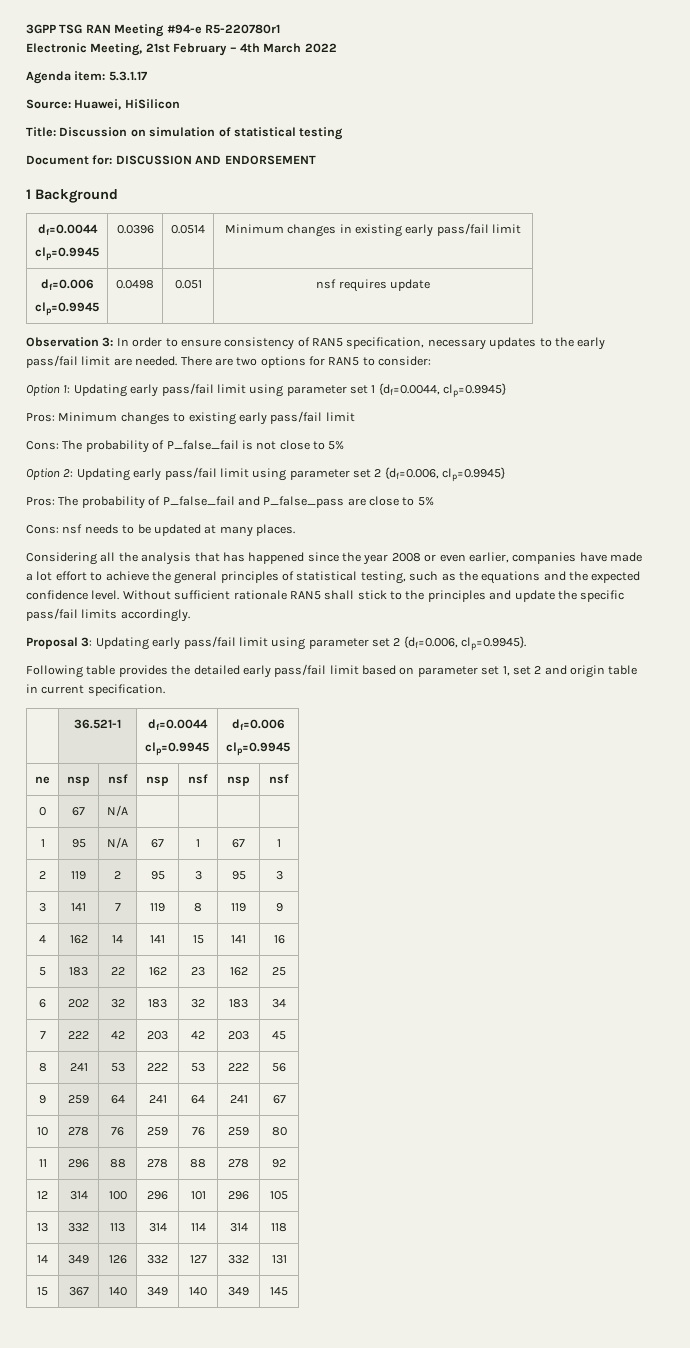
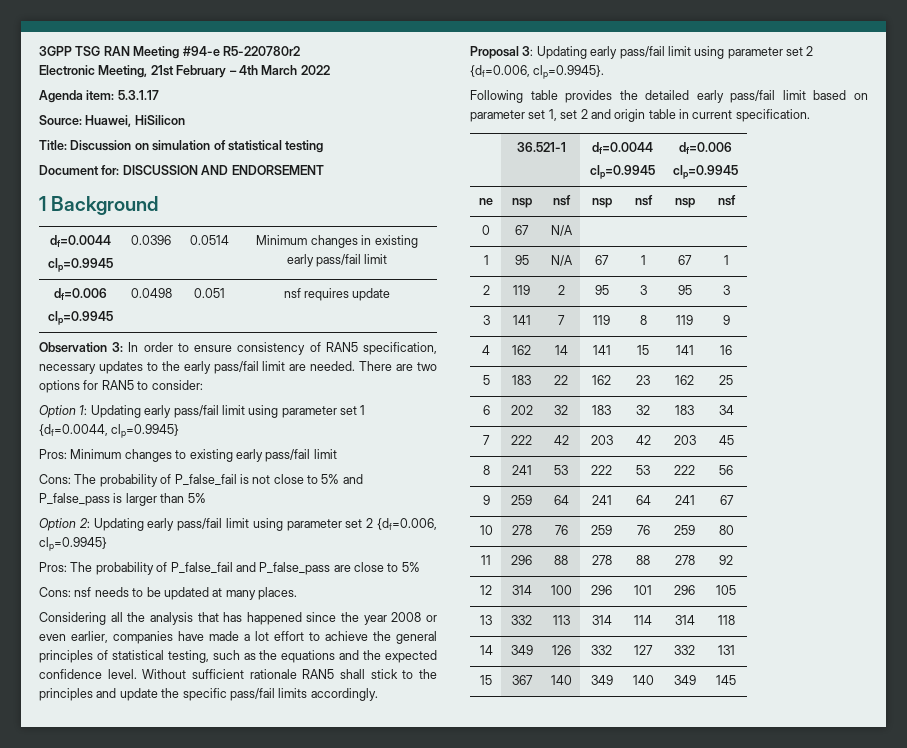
[204,24,280,34] R5-220780r1 -> [222,46,300,56] R5-220780r2
(345, 445) none -> [342,474,363,484] [39,493,206,506] and P_false_pass is larger than 5%

